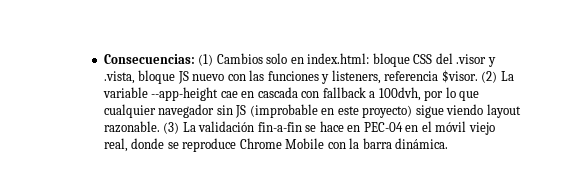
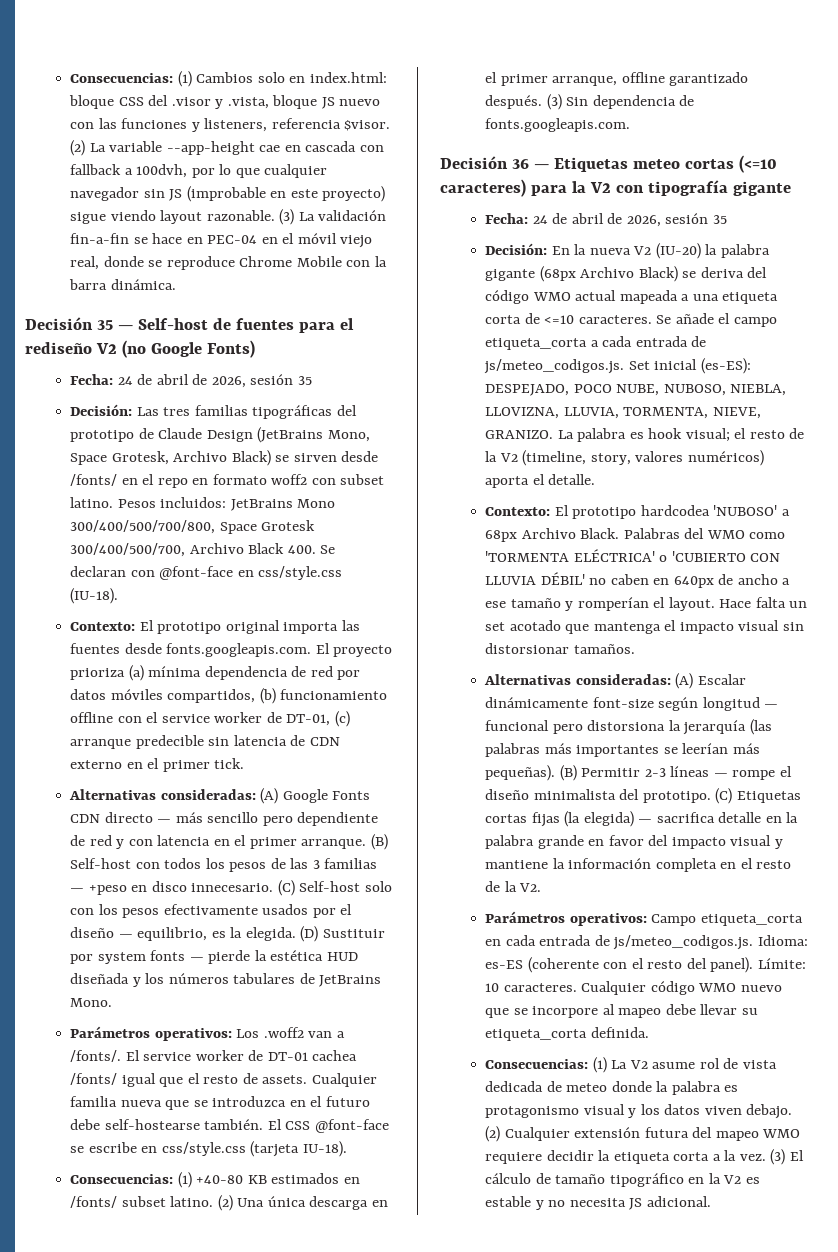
(449, 143) none -> [25,317,354,333] [25,340,255,358] [70,374,312,388] [70,404,357,419] [70,427,370,443] [70,450,379,466] [70,474,385,488] [70,497,336,511] [70,520,316,534] [70,543,336,557] [70,566,343,580] [70,588,119,604] [70,620,360,634] [70,643,393,657] [70,665,361,681] [70,688,388,704] [70,711,350,727] [70,735,340,749] [70,758,245,772] [69,788,371,804] [70,812,379,826] [70,834,388,850] [70,858,378,872] [70,880,392,896] [70,904,353,918] [70,926,385,942] [70,950,358,964] [70,973,382,987] [70,998,113,1007] [70,1026,345,1041] [70,1050,358,1062] [70,1073,377,1087] [70,1096,370,1110] [70,1119,389,1133] [70,1141,347,1157] [70,1172,360,1188] [70,1195,388,1211] [485,72,749,86] [485,94,695,110] [485,118,631,132] [440,155,777,173] [440,179,791,197] [485,213,727,227] [485,243,770,259] [485,266,768,282] [485,290,779,304] [485,313,777,327] [485,336,707,350] [484,358,751,374] [485,384,787,396] [485,407,761,419] [485,428,805,442] [485,450,764,466] [485,474,596,488] [485,505,790,519] [485,528,786,542] [485,549,781,562] [485,572,791,588] [485,597,808,611] [485,620,804,634] [485,643,635,654] [484,673,746,689] [485,697,779,711] [485,719,772,735] [485,743,760,757] [485,765,792,781] [485,788,801,804] [485,811,799,827] [485,835,783,849] [485,858,792,872] [485,881,542,892] [485,911,803,926] [485,935,808,950] [485,957,806,973] [485,981,782,995] [485,1004,758,1018] [485,1027,649,1041] [485,1057,777,1073] [485,1081,739,1095] [485,1104,793,1119] [485,1126,801,1142] [485,1149,804,1165] [485,1173,760,1187] [485,1196,711,1210] // Decisión 35 — Self-host de fuentes para el rediseño V2 (no Google Fonts) // Fecha: 24 de abril de 2026, sesión 35 // Decisión: Las tres familias tipográficas del prototipo de Claude Design (JetBrains Mono, Space Grotesk, Archivo Black) se sirven desde /fonts/ en el repo en formato woff2 con subset latino. Pesos incluidos: JetBrains Mono 300/400/500/700/800, Space Grotesk 300/400/500/700, Archivo Black 400. Se declaran con @font-face en css/style.css (IU-18). // Contexto: El prototipo original importa las fuentes desde fonts.googleapis.com. El proyecto prioriza (a) mínima dependencia de red por datos móviles compartidos, (b) funcionamiento offline con el service worker de DT-01, (c) arranque predecible sin latencia de CDN externo en el primer tick. // Alternativas consideradas: (A) Google Fonts CDN directo — más sencillo pero dependiente de red y con latencia en el primer arranque. (B) Self-host con todos los pesos de las 3 familias — +peso en disco innecesario. (C) Self-host solo con los pesos efectivamente usados por el diseño — equilibrio, es la elegida. (D) Sustituir por system fonts — pierde la estética HUD diseñada y los números tabulares de JetBrains Mono. // Parámetros operativos: Los .woff2 van a /fonts/. El service worker de DT-01 cachea /fonts/ igual que el resto de assets. Cualquier familia nueva que se introduzca en el futuro debe self-hostearse también. El CSS @font-face se escribe en css/style.css (tarjeta IU-18). // Consecuencias: (1) +40-80 KB estimados en /fonts/ subset latino. (2) Una única descarga en el primer arranque, offline garantizado después. (3) Sin dependencia de fonts.googleapis.com. // Decisión 36 — Etiquetas meteo cortas (<=10 caracteres) para la V2 con tipografía gigante // Fecha: 24 de abril de 2026, sesión 35 // Decisión: En la nueva V2 (IU-20) la palabra gigante (68px Archivo Black) se deriva del código WMO actual mapeada a una etiqueta corta de <=10 caracteres. Se añade el campo etiqueta_corta a cada entrada de js/meteo_codigos.js. Set inicial (es-ES): DESPEJADO, POCO NUBE, NUBOSO, NIEBLA, LLOVIZNA, LLUVIA, TORMENTA, NIEVE, GRANIZO. La palabra es hook visual; el resto de la V2 (timeline, story, valores numéricos) aporta el detalle. // Contexto: El prototipo hardcodea 'NUBOSO' a 68px Archivo Black. Palabras del WMO como 'TORMENTA ELÉCTRICA' o 'CUBIERTO CON LLUVIA DÉBIL' no caben en 640px de ancho a ese tamaño y romperían el layout. Hace falta un set acotado que mantenga el impacto visual sin distorsionar tamaños. // Alternativas consideradas: (A) Escalar dinámicamente font-size según longitud — funcional pero distorsiona la jerarquía (las palabras más importantes se leerían más pequeñas). (B) Permitir 2-3 líneas — rompe el diseño minimalista del prototipo. (C) Etiquetas cortas fijas (la elegida) — sacrifica detalle en la palabra grande en favor del impacto visual y mantiene la información completa en el resto de la V2. // Parámetros operativos: Campo etiqueta_corta en cada entrada de js/meteo_codigos.js. Idioma: es-ES (coherente con el resto del panel). Límite: 10 caracteres. Cualquier código WMO nuevo que se incorpore al mapeo debe llevar su etiqueta_corta definida. // Consecuencias: (1) La V2 asume rol de vista dedicada de meteo donde la palabra es protagonismo visual y los datos viven debajo. (2) Cualquier extensión futura del mapeo WMO requiere decidir la etiqueta corta a la vez. (3) El cálculo de tamaño tipográfico en la V2 es estable y no necesita JS adicional.

